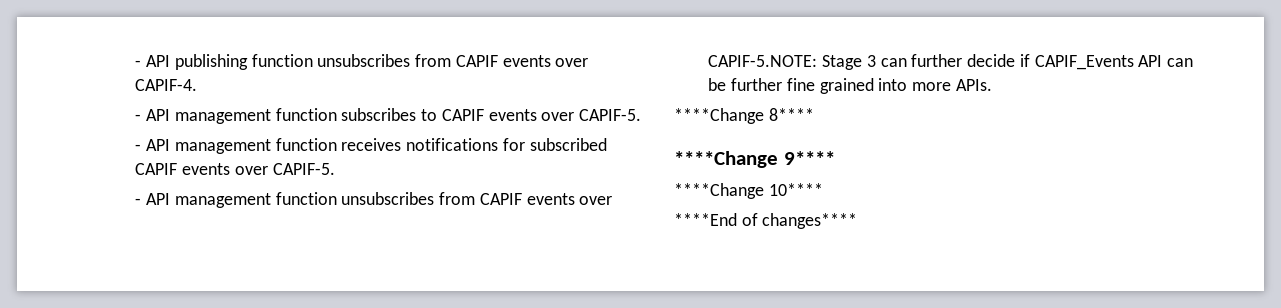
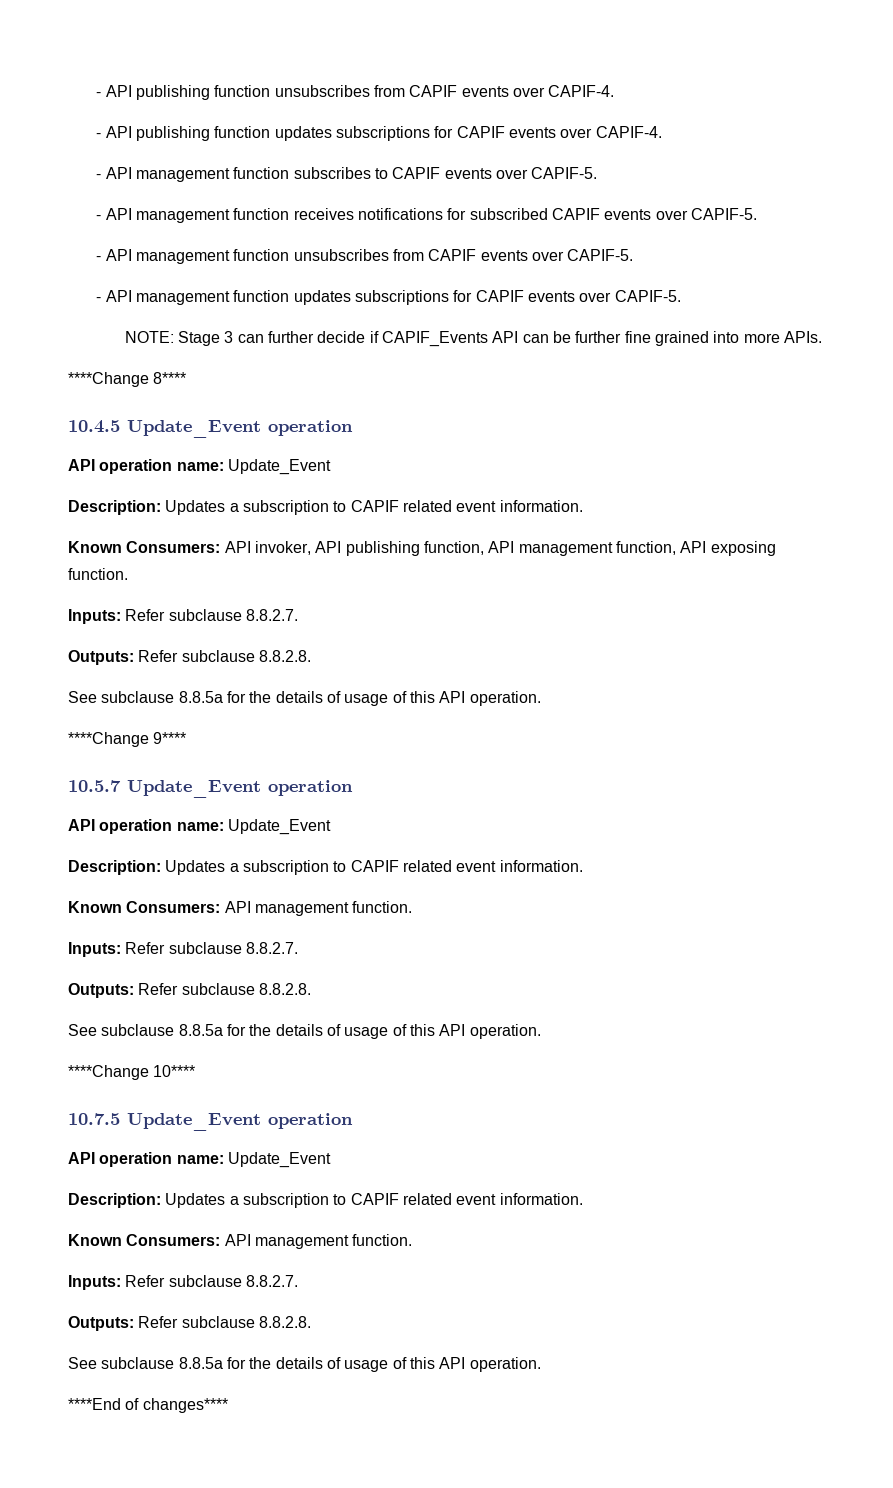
(198, 85) none -> [96,126,662,141] // - API publishing function updates subscriptions for CAPIF events over CAPIF-4.
[708,55,818,67] CAPIF-5.NOTE: -> [567,249,634,261] [96,290,681,305] [124,331,174,343] CAPIF-5. // - API management function updates subscriptions for CAPIF events over CAPIF-5. // NOTE:
[674,151,835,168] [674,183,823,199] ****Change 9**** // ****Change 10**** -> [68,420,353,438] [68,459,331,475] [68,500,583,515] [68,541,776,556] [68,568,128,580] [68,609,298,624] [68,650,311,665] [68,691,541,706] [68,732,187,747] [68,780,353,798] [68,819,331,835] [68,860,583,875] [68,901,413,916] [68,942,298,957] [68,983,311,998] [68,1024,541,1039] [68,1065,196,1080] [68,1113,353,1131] [68,1152,331,1168] [68,1193,583,1208] [68,1234,413,1249] [68,1275,298,1290] [68,1316,311,1331] [68,1357,541,1372] 10.4.5 Update_Event operation // API operation name: Update_Event // Description: Updates a subscription to CAPIF related event information. // Known Consumers: API invoker, API publishing function, API management function, API exposing function. // Inputs: Refer subclause 8.8.2.7. // Outputs: Refer subclause 8.8.2.8. // See subclause 8.8.5a for the details of usage of this API operation. // ****Change 9**** // 10.5.7 Update_Event operation // API operation name: Update_Event // Description: Updates a subscription to CAPIF related event information. // Known Consumers: API management function. // Inputs: Refer subclause 8.8.2.7. // Outputs: Refer subclause 8.8.2.8. // See subclause 8.8.5a for the details of usage of this API operation. // ****Change 10**** // 10.7.5 Update_Event operation // API operation name: Update_Event // Description: Updates a subscription to CAPIF related event information. // Known Consumers: API management function. // Inputs: Refer subclause 8.8.2.7. // Outputs: Refer subclause 8.8.2.8. // See subclause 8.8.5a for the details of usage of this API operation.

